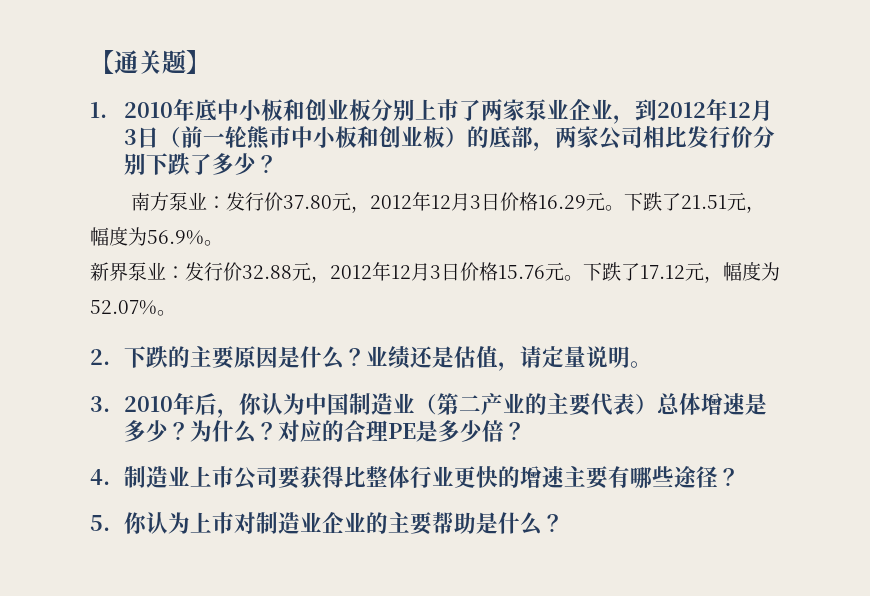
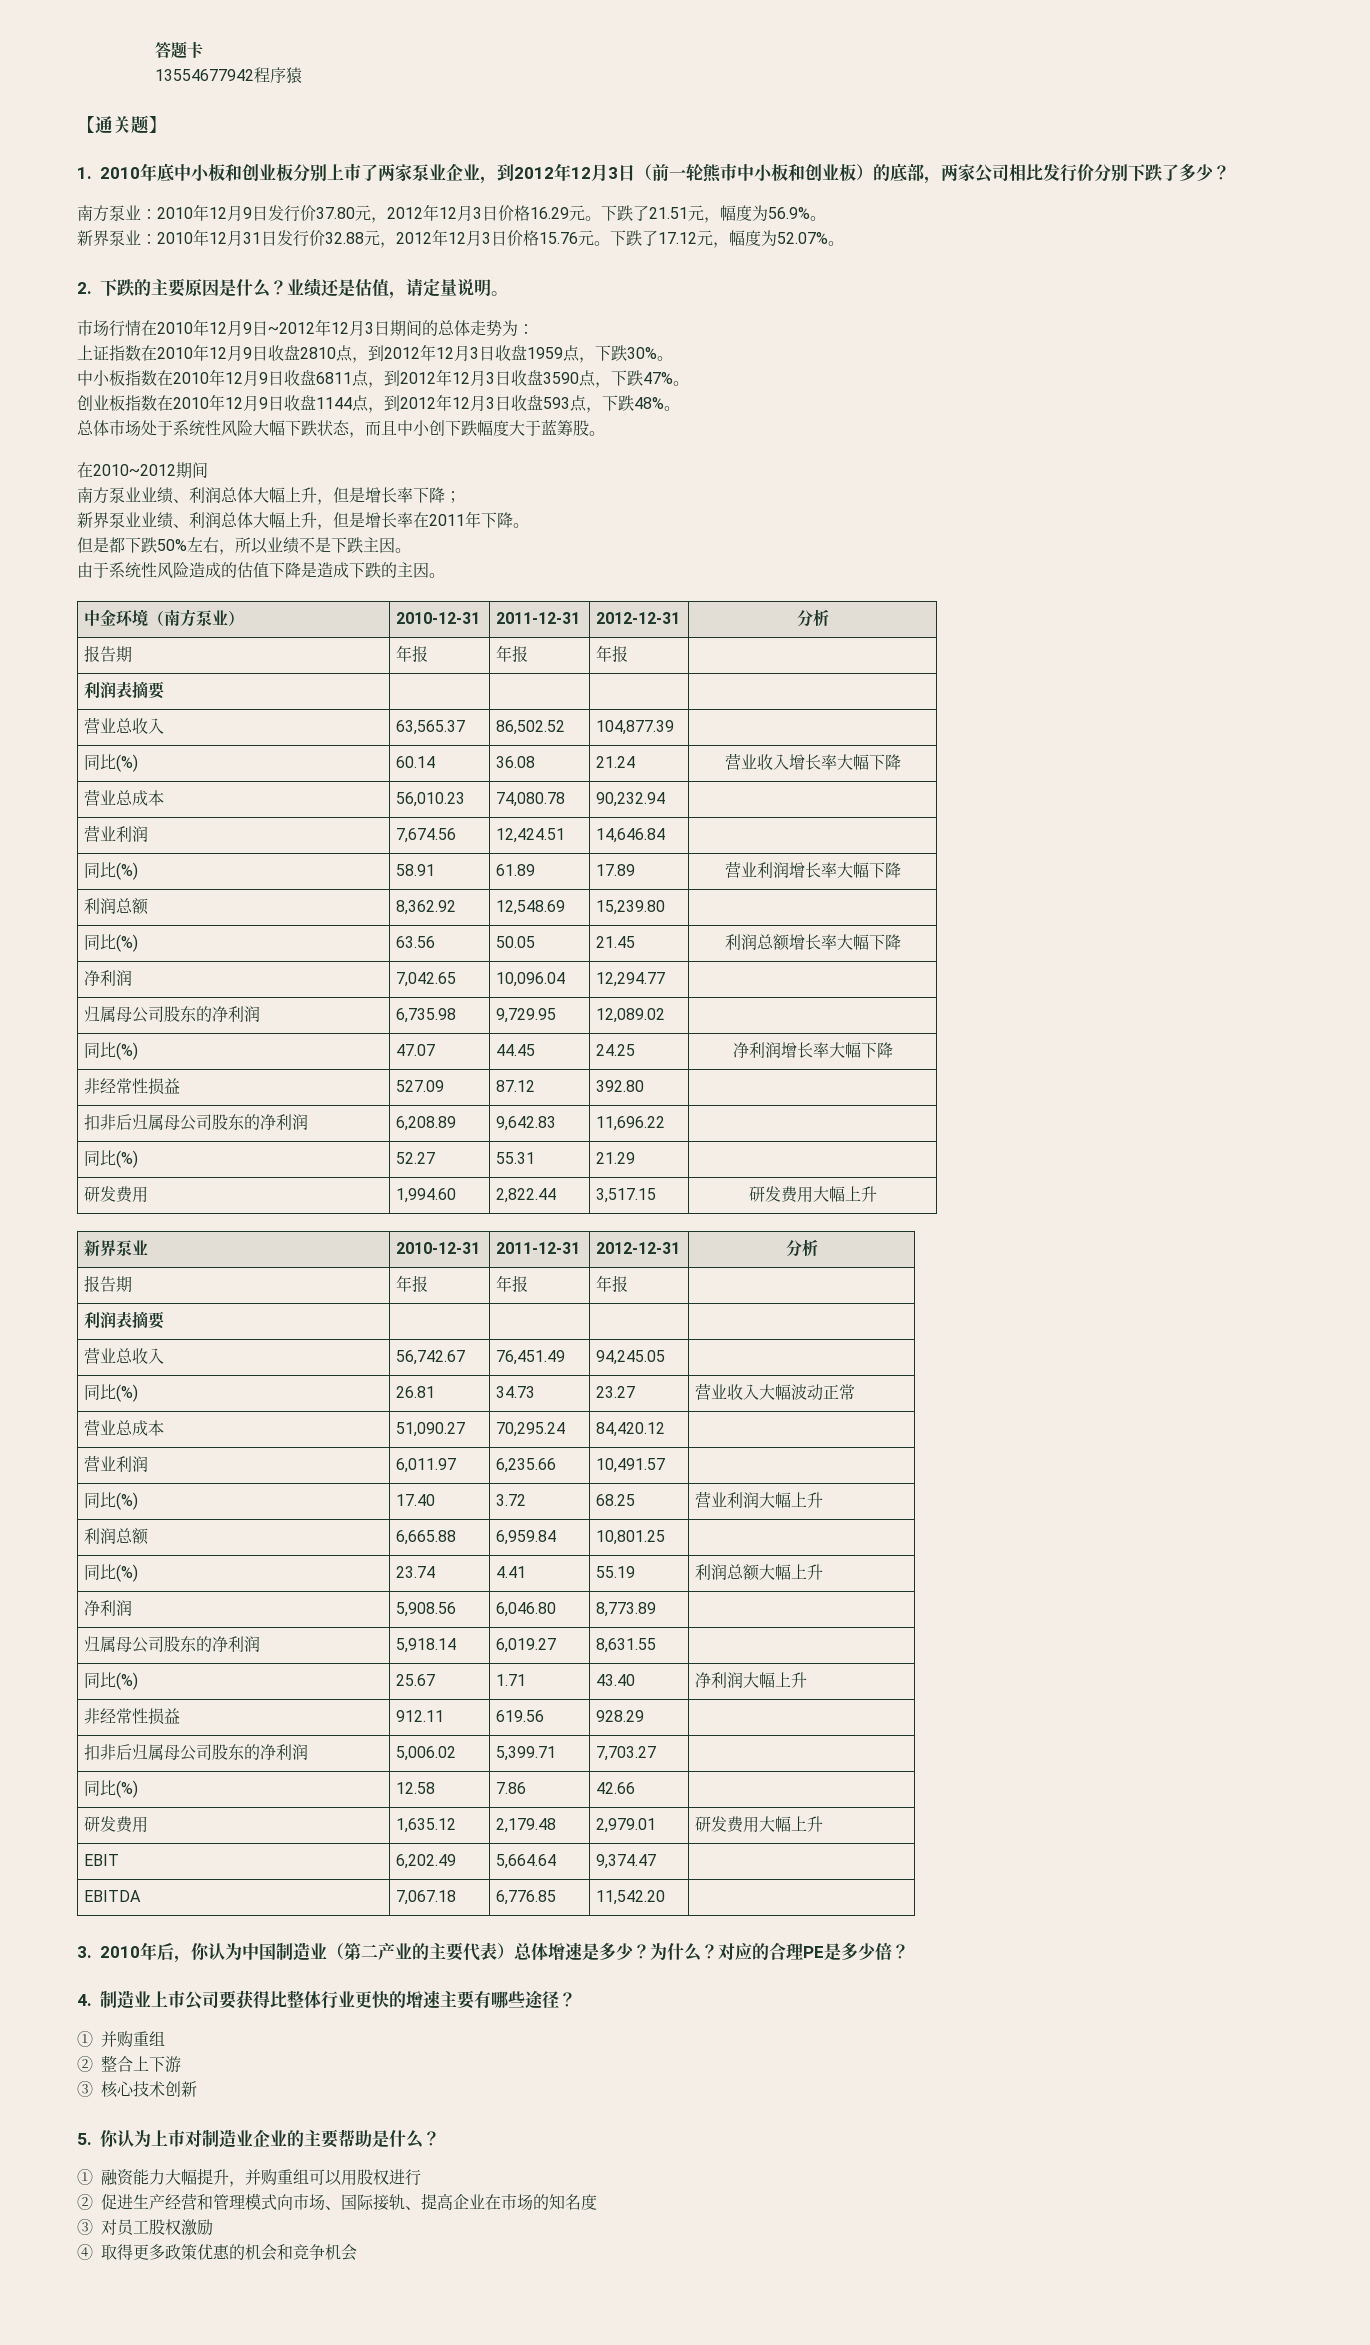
(90, 62) none -> [154,41,203,58] [154,67,302,84] 答题卡 // 13554677942程序猿 //
(227, 202) none -> [157,204,268,221] 2010年12月9日
(185, 272) none -> [157,229,277,246] 2010年12月31日
(652, 364) none -> [77,319,534,337] [77,344,673,363] [77,369,689,388] [77,394,680,413] [77,419,605,438] [77,462,208,478] [77,487,461,505] [77,511,529,530] [77,537,411,555] [77,562,445,579] [84,609,245,627] [396,612,481,624] [496,612,581,624] [596,612,681,624] [796,609,829,627] [84,645,133,662] [396,645,429,662] [496,645,529,662] [596,645,629,662] [84,681,166,699] [84,717,165,734] [396,720,466,735] [496,720,566,735] [596,720,675,735] [84,754,139,772] [396,756,436,768] [496,756,536,768] [596,756,636,768] [724,753,901,770] [84,789,165,806] [396,792,466,807] [496,792,566,807] [596,792,666,807] [84,825,149,843] [396,828,457,843] [496,828,566,843] [596,828,666,843] [84,862,139,880] [396,864,436,876] [496,864,536,876] [596,864,636,876] [724,861,901,879] [84,898,150,915] [396,900,457,915] [496,900,566,915] [596,900,666,915] [84,934,139,952] [396,936,436,948] [496,936,536,948] [596,936,636,948] [724,934,901,951] [84,970,133,987] [396,972,457,987] [496,972,566,987] [596,972,666,987] [84,1006,261,1023] [396,1008,457,1023] [496,1008,557,1023] [596,1008,666,1023] [84,1042,139,1060] [396,1044,436,1056] [496,1044,536,1056] [596,1044,636,1056] [732,1042,893,1059] [84,1078,181,1095] [396,1080,445,1092] [496,1080,536,1092] [596,1080,645,1092] [84,1114,309,1131] [396,1116,457,1131] [496,1116,557,1131] [596,1116,666,1131] [84,1150,139,1168] [396,1152,436,1164] [496,1152,536,1164] [596,1152,636,1164] [84,1186,149,1203] [396,1188,457,1203] [496,1188,557,1203] [596,1188,657,1203] [748,1186,877,1203] [84,1240,149,1256] [396,1242,481,1254] [496,1242,581,1254] [596,1242,681,1254] [785,1239,818,1257] [84,1275,133,1292] [396,1275,429,1292] [496,1275,529,1292] [596,1275,629,1292] [84,1311,166,1329] [84,1347,165,1364] [396,1350,466,1365] [496,1350,566,1365] [596,1350,666,1365] [84,1384,139,1402] [396,1386,436,1398] [496,1386,536,1398] [596,1386,636,1398] [695,1383,856,1401] [84,1419,165,1436] [396,1422,466,1437] [496,1422,566,1437] [596,1422,666,1437] [84,1455,149,1473] [396,1458,457,1473] [496,1458,557,1473] [596,1458,666,1473] [84,1492,139,1510] [396,1494,436,1506] [496,1494,527,1506] [596,1494,636,1506] [695,1491,824,1509] [84,1528,150,1545] [396,1530,457,1545] [496,1530,557,1545] [596,1530,666,1545] [84,1564,139,1582] [396,1566,436,1578] [496,1566,527,1578] [596,1566,636,1578] [695,1564,824,1581] [84,1600,133,1617] [396,1602,457,1617] [496,1602,557,1617] [596,1602,657,1617] [84,1636,261,1653] [396,1638,457,1653] [496,1638,557,1653] [596,1638,657,1653] [84,1672,139,1690] [396,1674,436,1686] [496,1674,527,1686] [596,1674,636,1686] [695,1672,808,1689] [84,1708,181,1725] [396,1710,445,1722] [496,1710,545,1722] [596,1710,645,1722] [84,1744,309,1761] [396,1746,457,1761] [496,1746,557,1761] [596,1746,657,1761] [84,1780,139,1798] [396,1782,436,1794] [496,1782,527,1794] [596,1782,636,1794] [84,1816,149,1833] [396,1818,457,1833] [496,1818,557,1833] [596,1818,657,1833] [695,1816,824,1833] [84,1854,120,1866] [396,1854,457,1869] [496,1854,557,1869] [596,1854,657,1869] [84,1890,142,1902] [396,1890,457,1905] [496,1890,557,1905] [596,1890,666,1905] // 市场行情在2010年12月9日~2012年12月3日期间的总体走势为： // 上证指数在2010年12月9日收盘2810点，到2012年12月3日收盘1959点，下跌30%。 // 中小板指数在2010年12月9日收盘6811点，到2012年12月3日收盘3590点，下跌47%。 // 创业板指数在2010年12月9日收盘1144点，到2012年12月3日收盘593点，下跌48%。 // 总体市场处于系统性风险大幅下跌状态，而且中小创下跌幅度大于蓝筹股。 // 在2010~2012期间 // 南方泵业业绩、利润总体大幅上升，但是增长率下降； // 新界泵业业绩、利润总体大幅上升，但是增长率在2011年下降。 // 但是都下跌50%左右，所以业绩不是下跌主因。 // 由于系统性风险造成的估值下降是造成下跌的主因。 // 中金环境（南方泵业） | 2010-12-31 | 2011-12-31 | 2012-12-31 | 分析 // 报告期 | 年报 | 年报 | 年报 | // 利润表摘要 | | | | // 营业总收入 | 63,565.37 | 86,502.52 | 104,877.39 | // 同比(%) | 60.14 | 36.08 | 21.24 | 营业收入增长率大幅下降 // 营业总成本 | 56,010.23 | 74,080.78 | 90,232.94 | // 营业利润 | 7,674.56 | 12,424.51 | 14,646.84 | // 同比(%) | 58.91 | 61.89 | 17.89 | 营业利润增长率大幅下降 // 利润总额 | 8,362.92 | 12,548.69 | 15,239.80 | // 同比(%) | 63.56 | 50.05 | 21.45 | 利润总额增长率大幅下降 // 净利润 | 7,042.65 | 10,096.04 | 12,294.77 | // 归属母公司股东的净利润 | 6,735.98 | 9,729.95 | 12,089.02 | // 同比(%) | 47.07 | 44.45 | 24.25 | 净利润增长率大幅下降 // 非经常性损益 | 527.09 | 87.12 | 392.80 | // 扣非后归属母公司股东的净利润 | 6,208.89 | 9,642.83 | 11,696.22 | // 同比(%) | 52.27 | 55.31 | 21.29 | // 研发费用 | 1,994.60 | 2,822.44 | 3,517.15 | 研发费用大幅上升 // 新界泵业 | 2010-12-31 | 2011-12-31 | 2012-12-31 | 分析 // 报告期 | 年报 | 年报 | 年报 | // 利润表摘要 | | | | // 营业总收入 | 56,742.67 | 76,451.49 | 94,245.05 | // 同比(%) | 26.81 | 34.73 | 23.27 | 营业收入大幅波动正常 // 营业总成本 | 51,090.27 | 70,295.24 | 84,420.12 | // 营业利润 | 6,011.97 | 6,235.66 | 10,491.57 | // 同比(%) | 17.40 | 3.72 | 68.25 | 营业利润大幅上升 // 利润总额 | 6,665.88 | 6,959.84 | 10,801.25 | // 同比(%) | 23.74 | 4.41 | 55.19 | 利润总额大幅上升 // 净利润 | 5,908.56 | 6,046.80 | 8,773.89 | // 归属母公司股东的净利润 | 5,918.14 | 6,019.27 | 8,631.55 | // 同比(%) | 25.67 | 1.71 | 43.40 | 净利润大幅上升 // 非经常性损益 | 912.11 | 619.56 | 928.29 | // 扣非后归属母公司股东的净利润 | 5,006.02 | 5,399.71 | 7,703.27 | // 同比(%) | 12.58 | 7.86 | 42.66 | // 研发费用 | 1,635.12 | 2,179.48 | 2,979.01 | 研发费用大幅上升 // EBIT | 6,202.49 | 5,664.64 | 9,374.47 | // EBITDA | 7,067.18 | 6,776.85 | 11,542.20 |
(740, 477) none -> [77,2031,165,2048] [77,2055,181,2073] [77,2081,197,2098] // ①并购重组 // ②整合上下游 // ③核心技术创新
(564, 523) none -> [77,2168,421,2187] [77,2193,597,2211] [77,2219,213,2236] [77,2244,357,2261] // ①融资能力大幅提升，并购重组可以用股权进行 // ②促进生产经营和管理模式向市场、国际接轨、提高企业在市场的知名度 // ③对员工股权激励 // ④取得更多政策优惠的机会和竞争机会

